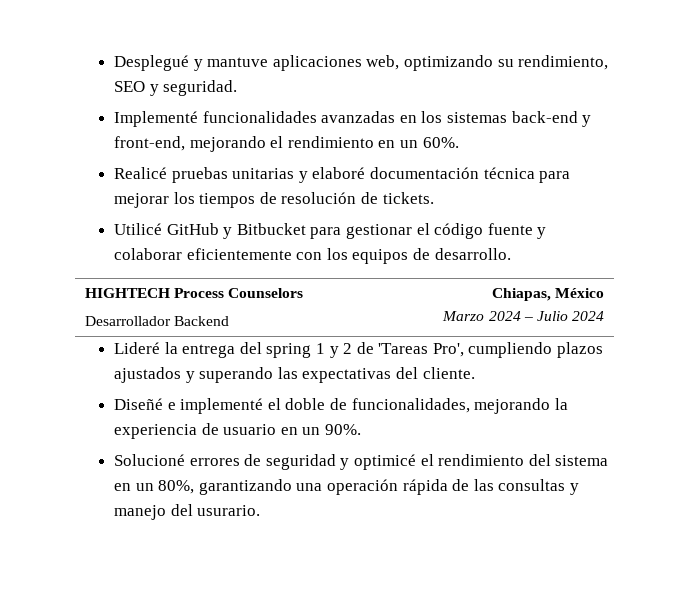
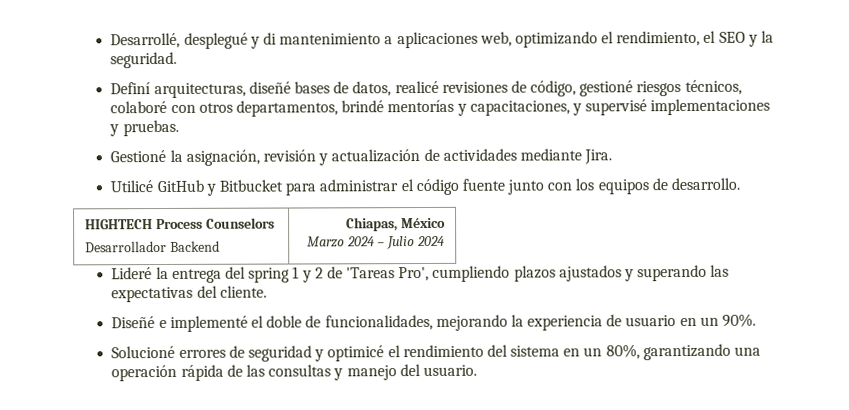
[113,55,609,71] Desplegué y mantuve aplicaciones web, optimizando su rendimiento, -> [110,30,717,49] Desarrollé, desplegué y di mantenimiento a aplicaciones web, optimizando el rendimiento, el
(159, 90) none -> [760,30,774,43] la
[113,111,592,127] [113,136,459,152] [113,167,571,183] [113,192,434,208] Implementé funcionalidades avanzadas en los sistemas back-end y front-end, mejorando el rendimiento en un 60%. // Realicé pruebas unitarias y elaboré documentación técnica para mejorar los tiempos de resolución de tickets. -> [110,79,742,99] [110,98,771,117] [109,119,179,137] [110,148,613,166] Definí arquitecturas, diseñé bases de datos, realicé revisiones de código, gestioné riesgos técnicos, colaboré con otros departamentos, brindé mentorías y capacitaciones, y supervisé implementaciones y pruebas. // Gestioné la asignación, revisión y actualización de actividades mediante Jira.
[345,224,412,239] gestionar -> [319,179,399,192] administrar
[537,227,547,239] [113,248,292,260] y colaborar eficientemente -> [507,179,545,195] junto
[197,505,261,516] usurario. -> [422,364,477,377] usuario.

